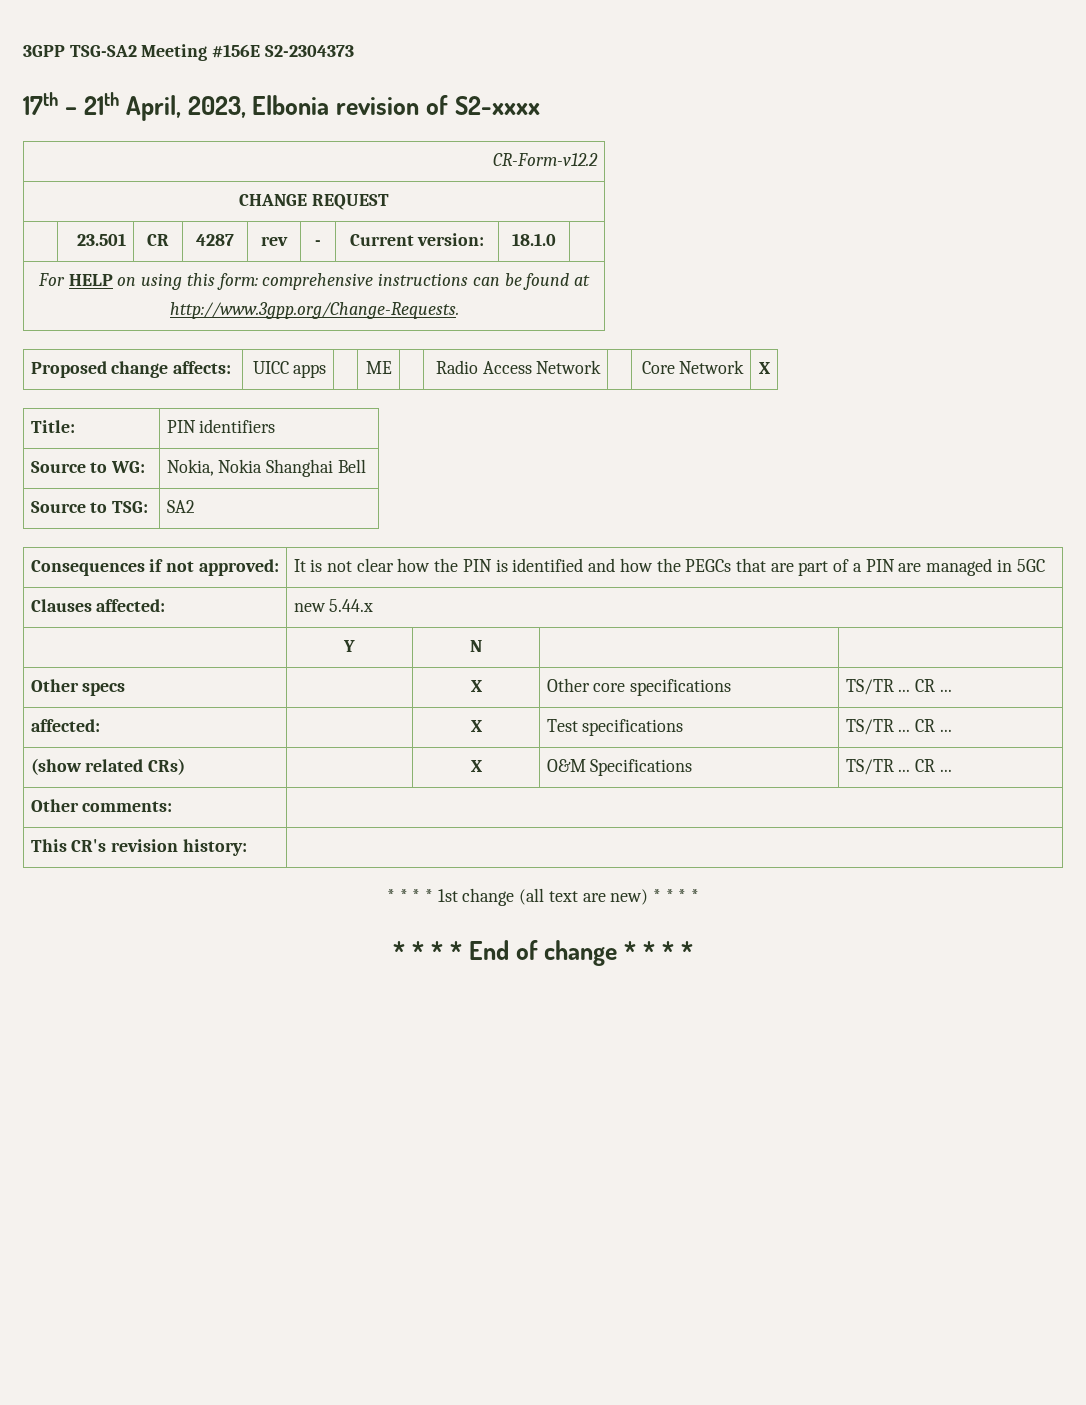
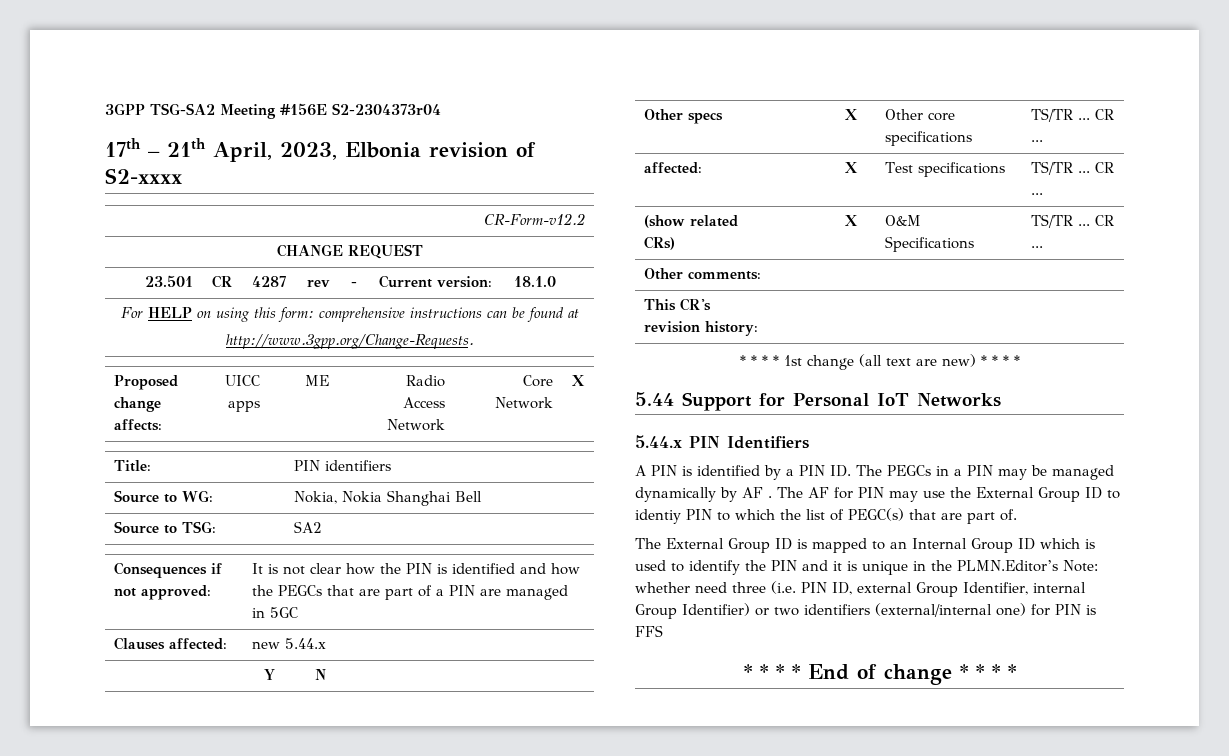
[264,45,354,57] S2-2304373 -> [332,103,441,115] S2-2304373r04
(700, 895) none -> [635,392,1001,411] [635,435,809,449] [635,465,1114,480] [635,487,1120,502] [635,508,1017,524] [635,538,1095,553] [635,560,1098,575] [635,581,1086,597] [635,603,1096,619] [635,625,663,637] // 5.44 Support for Personal IoT Networks // 5.44.x PIN Identifiers // A PIN is identified by a PIN ID. The PEGCs in a PIN may be managed dynamically by AF . The AF for PIN may use the External Group ID to identiy PIN to which the list of PEGC(s) that are part of. // The External Group ID is mapped to an Internal Group ID which is used to identify the PIN and it is unique in the PLMN.Editor’s Note: whether need three (i.e. PIN ID, external Group Identifier, internal Group Identifier) or two identifiers (external/internal one) for PIN is FFS

